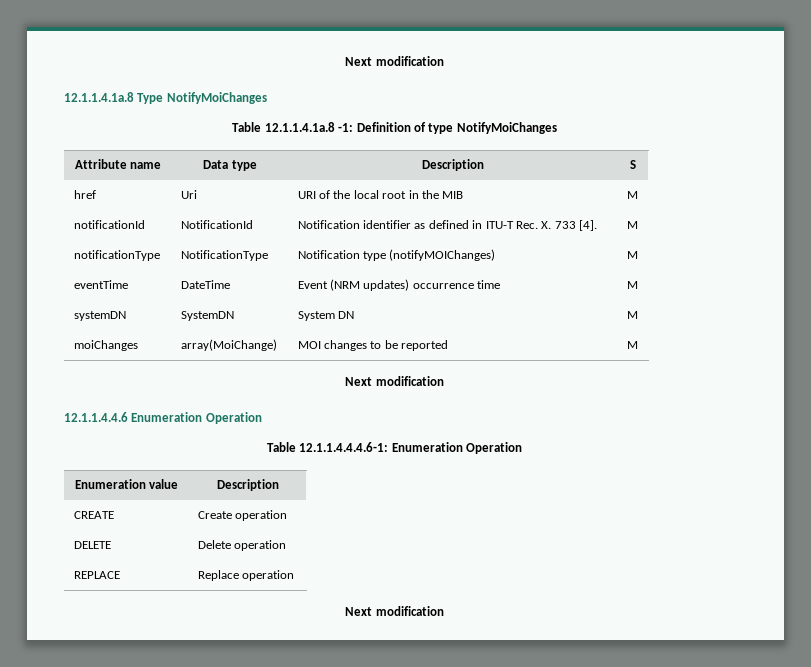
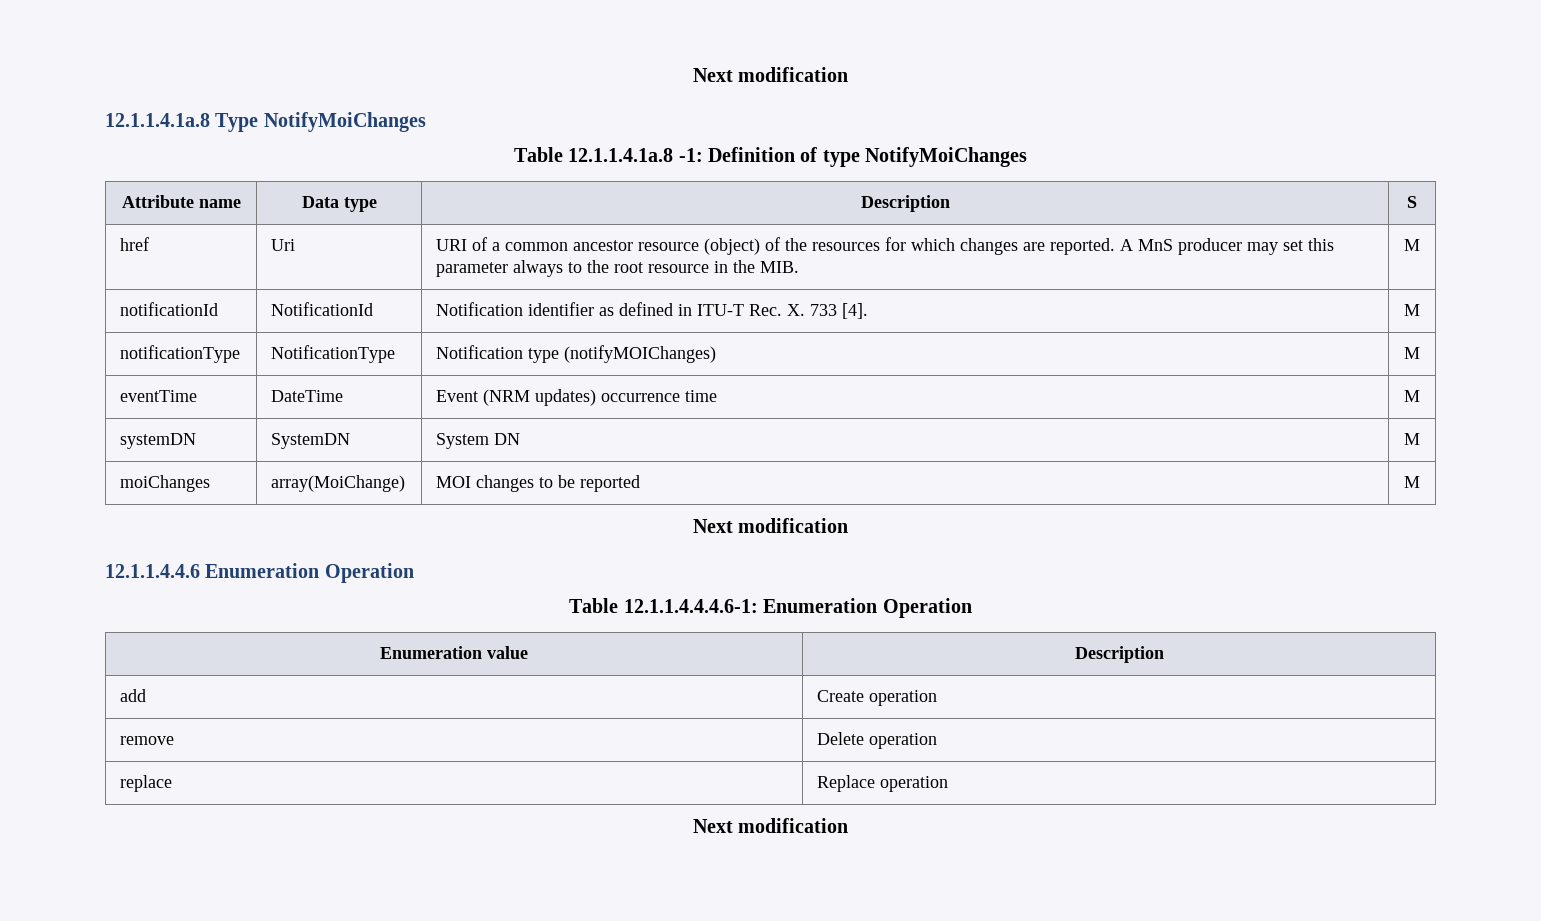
[333,190,407,199] the local root -> [491,237,1334,255] [435,260,709,277] a common ancestor resource (object) of the resources for which changes are reported. A MnS producer may set this parameter always to the root resource
[442,191,464,199] MIB -> [759,261,799,273] MIB.
[73,511,114,519] CREATE -> [119,689,146,702] add
[73,541,111,549] DELETE -> [119,736,174,745] remove
[73,571,120,579] REPLACE -> [119,775,172,792] replace

